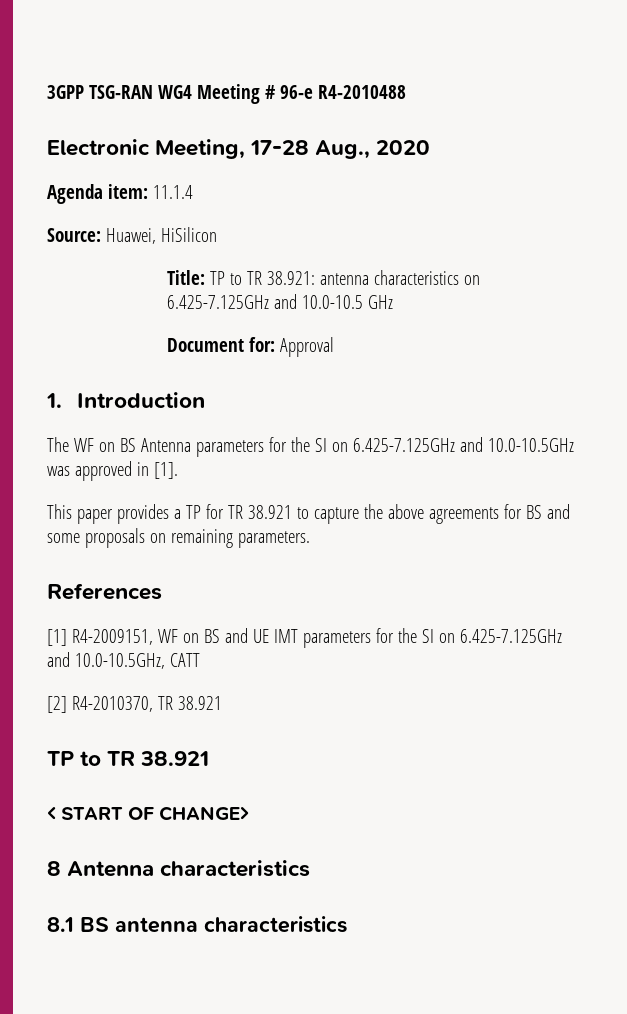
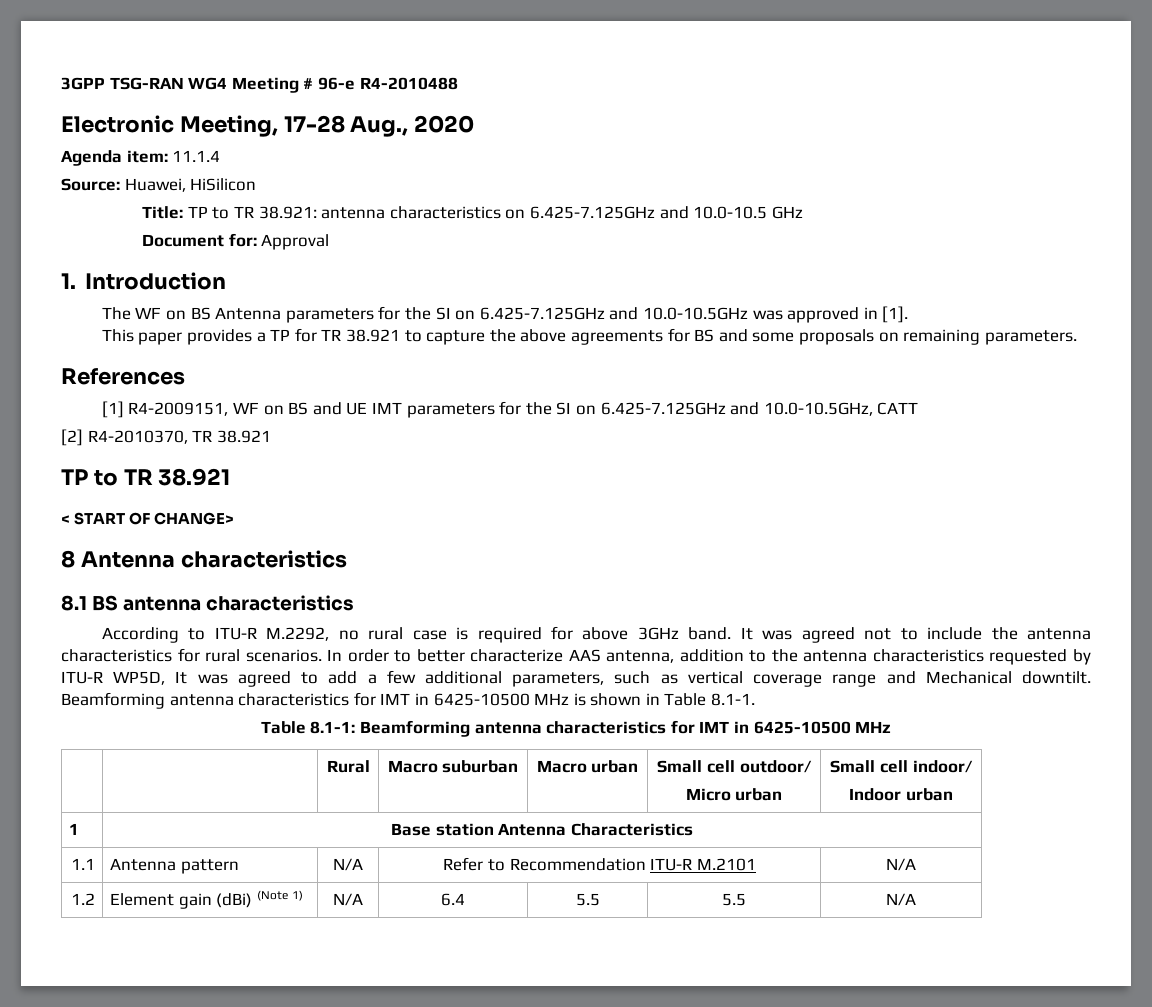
(347, 924) none -> [101,626,1091,643] [61,648,1091,665] [61,670,1091,687] [61,692,756,709] [260,720,892,737] [326,760,370,773] [387,760,519,773] [536,760,639,773] [657,760,812,773] [685,788,783,801] [830,760,973,773] [849,788,953,801] [69,823,80,835] [391,823,693,836] [70,858,95,870] [110,858,239,874] [333,858,363,871] [443,857,756,871] [886,858,916,871] [70,893,95,905] [110,890,304,909] [333,893,363,906] [441,893,465,906] [575,893,600,906] [722,893,746,906] [886,893,916,906] // According to ITU-R M.2292, no rural case is required for above 3GHz band. It was agreed not to include the antenna characteristics for rural scenarios. In order to better characterize AAS antenna, addition to the antenna characteristics requested by ITU-R WP5D, It was agreed to add a few additional parameters, such as vertical coverage range and Mechanical downtilt. Beamforming antenna characteristics for IMT in 6425-10500 MHz is shown in Table 8.1-1. // Table 8.1-1: Beamforming antenna characteristics for IMT in 6425-10500 MHz // | | Rural | Macro suburban | Macro urban | Small cell outdoor/ // Micro urban | Small cell indoor/ // Indoor urban // 1 | Base station Antenna Characteristics // 1.1 | Antenna pattern | N/A | Refer to Recommendation ITU-R M.2101 | N/A // 1.2 | Element gain (dBi) (Note 1) | N/A | 6.4 | 5.5 | 5.5 | N/A

